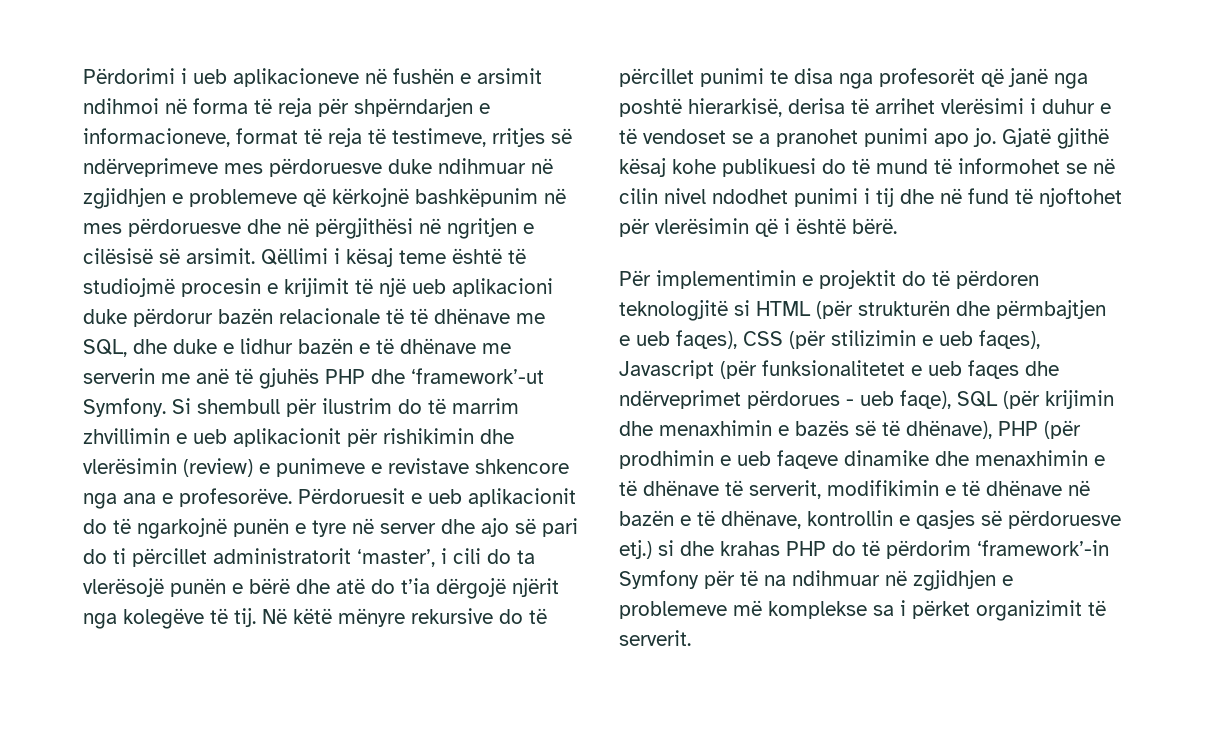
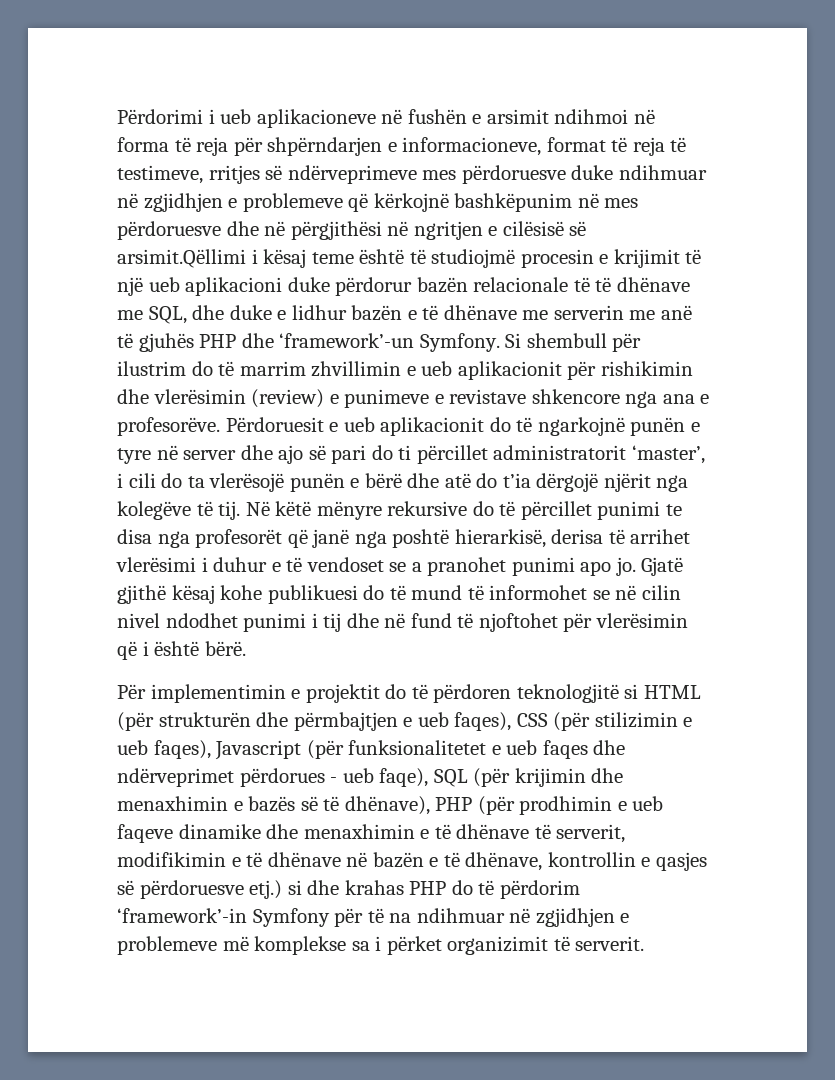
[186,248,328,265] arsimit. Qëllimi -> [117,249,246,268] arsimit.Qëllimi
[411,368,544,384] ‘framework’-ut -> [279,333,415,348] ‘framework’-un

